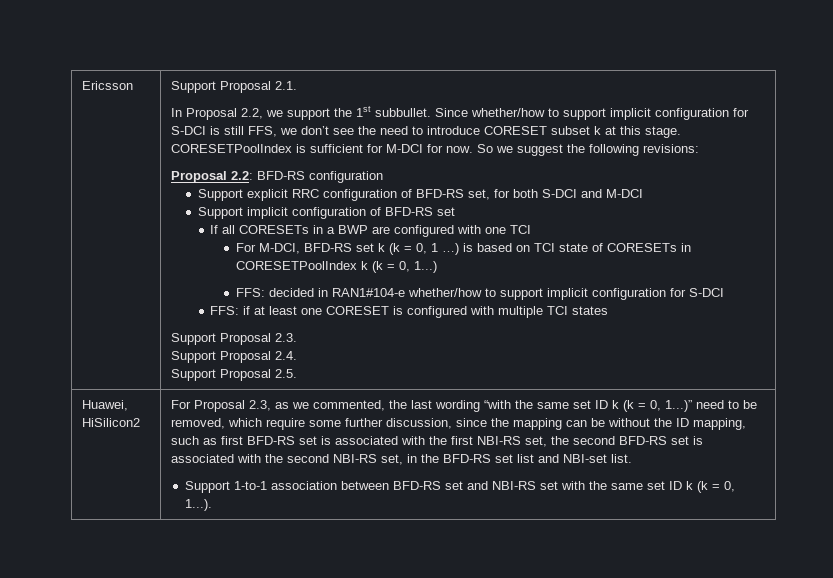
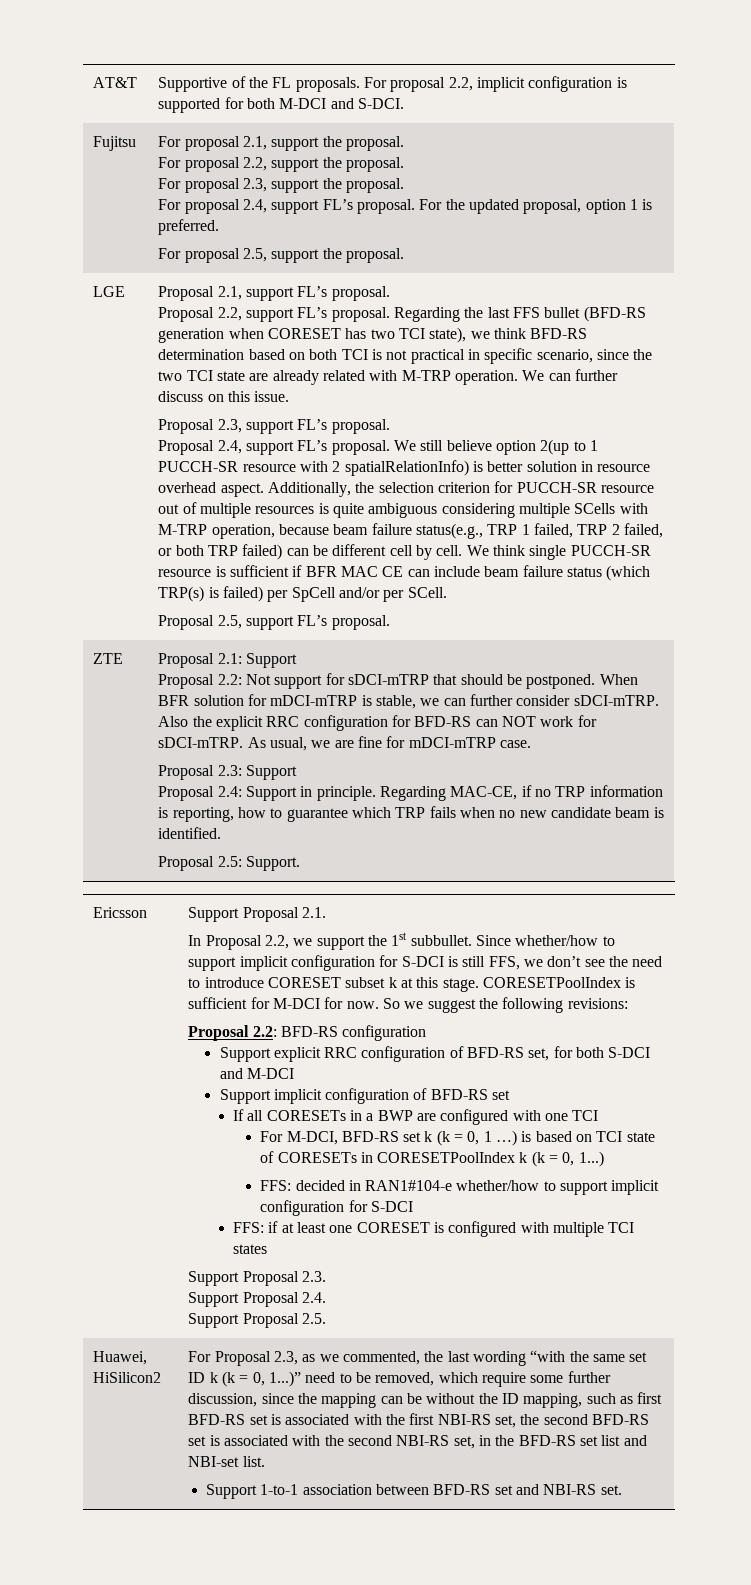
(81, 85) none -> [93,77,138,88] [158,76,627,92] [158,97,404,113] [93,136,137,151] [158,136,404,151] [158,157,404,172] [158,178,404,193] [158,199,653,214] [158,219,220,235] [158,248,404,263] [93,286,126,297] [158,286,390,301] [158,306,646,322] [158,327,588,343] [158,348,653,364] [158,369,618,385] [158,391,290,402] [158,419,390,434] [158,439,598,455] [158,460,651,476] [158,481,654,497] [158,502,648,518] [158,523,663,539] [158,544,651,560] [158,565,651,581] [158,586,447,602] [158,615,390,630] [93,653,124,664] [158,653,297,668] [158,673,638,689] [158,694,659,709] [158,715,597,731] [158,736,531,751] [158,765,297,780] [158,785,663,801] [158,806,664,822] [158,827,222,839] [158,856,300,871] AT&T | Supportive of the FL proposals. For proposal 2.2, implicit configuration is supported for both M-DCI and S-DCI. // Fujitsu | For proposal 2.1, support the proposal. // For proposal 2.2, support the proposal. // For proposal 2.3, support the proposal. // For proposal 2.4, support FL’s proposal. For the updated proposal, option 1 is preferred. // For proposal 2.5, support the proposal. // LGE | Proposal 2.1, support FL’s proposal. // Proposal 2.2, support FL’s proposal. Regarding the last FFS bullet (BFD-RS generation when CORESET has two TCI state), we think BFD-RS determination based on both TCI is not practical in specific scenario, since the two TCI state are already related with M-TRP operation. We can further discuss on this issue. // Proposal 2.3, support FL’s proposal. // Proposal 2.4, support FL’s proposal. We still believe option 2(up to 1 PUCCH-SR resource with 2 spatialRelationInfo) is better solution in resource overhead aspect. Additionally, the selection criterion for PUCCH-SR resource out of multiple resources is quite ambiguous considering multiple SCells with M-TRP operation, because beam failure status(e.g., TRP 1 failed, TRP 2 failed, or both TRP failed) can be different cell by cell. We think single PUCCH-SR resource is sufficient if BFR MAC CE can include beam failure status (which TRP(s) is failed) per SpCell and/or per SCell. // Proposal 2.5, support FL’s proposal. // ZTE | Proposal 2.1: Support // Proposal 2.2: Not support for sDCI-mTRP that should be postponed. When BFR solution for mDCI-mTRP is stable, we can further consider sDCI-mTRP. Also the explicit RRC configuration for BFD-RS can NOT work for sDCI-mTRP. As usual, we are fine for mDCI-mTRP case. // Proposal 2.3: Support // Proposal 2.4: Support in principle. Regarding MAC-CE, if no TRP information is reporting, how to guarantee which TRP fails when no new candidate beam is identified. // Proposal 2.5: Support. //
[539,481,735,493] [184,499,212,511] set with the same set ID k (k = 0, 1...). -> [600,1485,622,1495] set.

